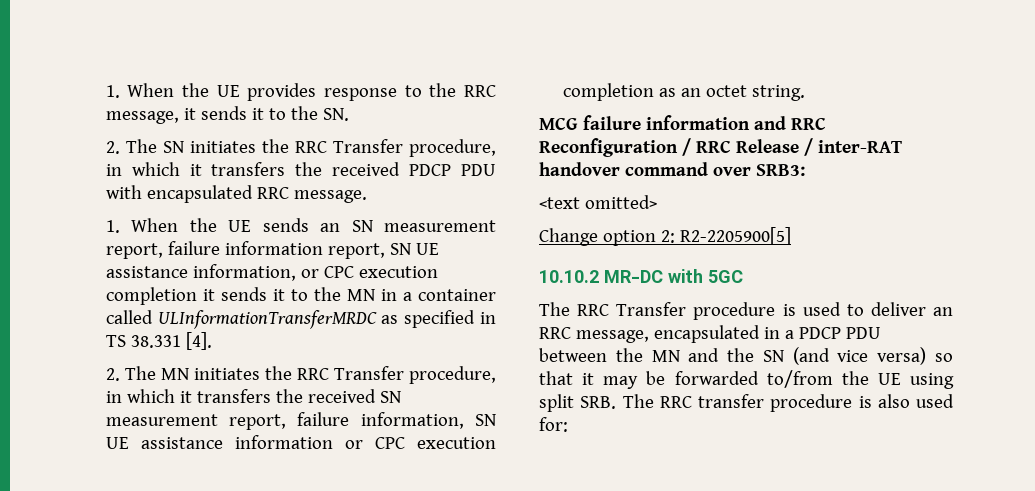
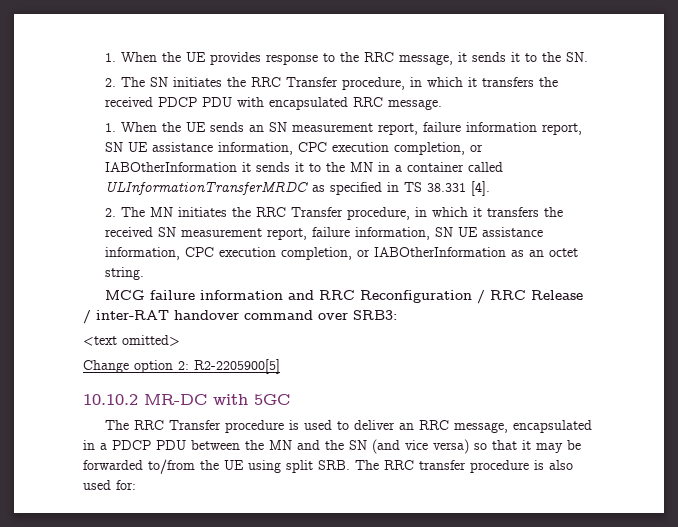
[300,266,438,278] [105,287,197,305] or CPC execution completion -> [298,142,484,155] [105,162,238,172] CPC execution completion, or IABOtherInformation
[234,435,496,449] [562,83,654,101] information or CPC execution completion -> [105,247,507,260] information, CPC execution completion, or IABOtherInformation

